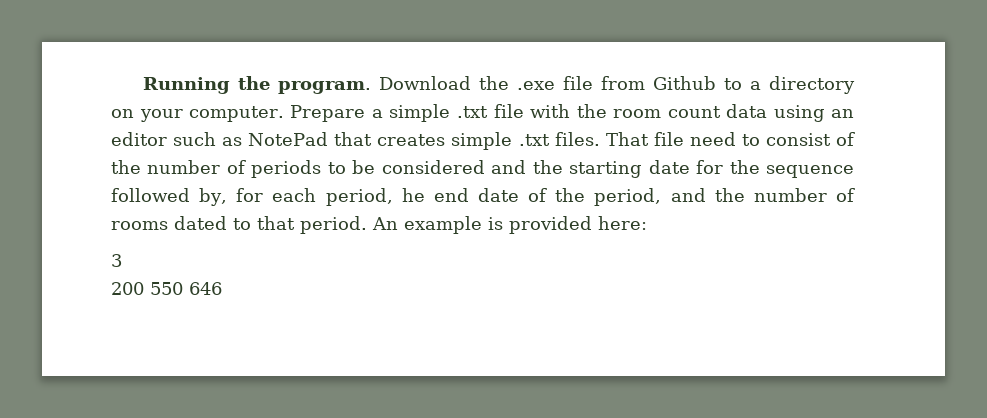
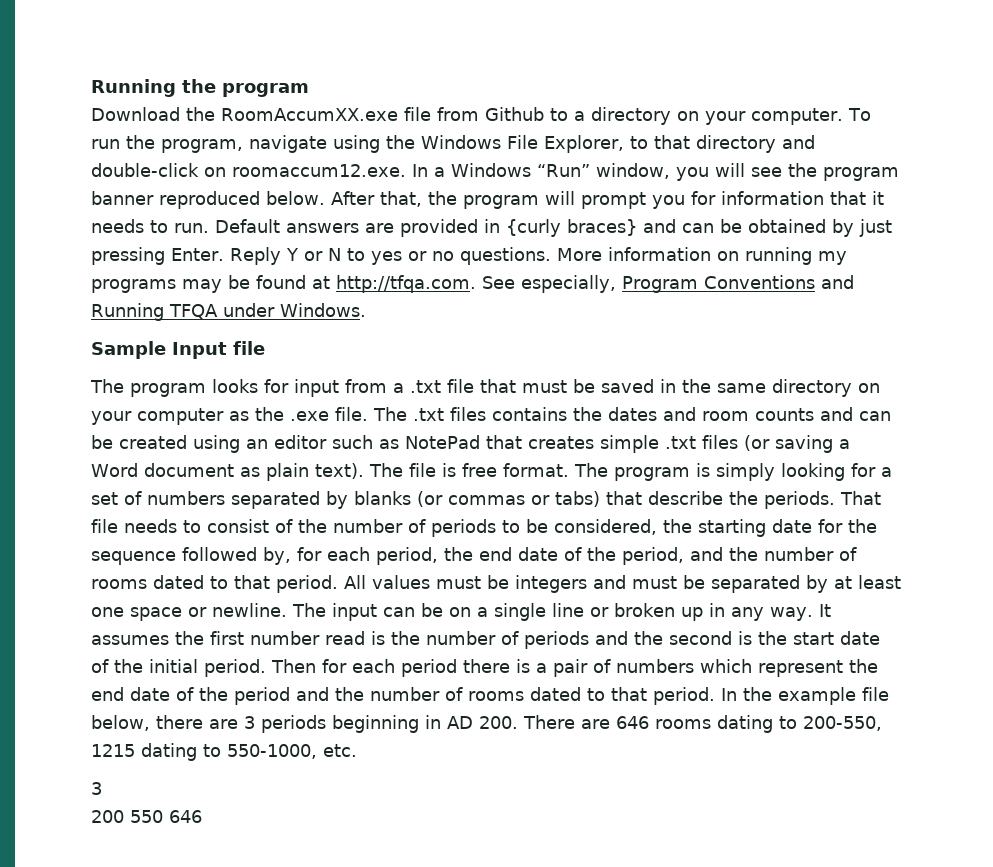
[278,81,372,94] program. -> [222,83,309,97] program //
[517,81,556,90] .exe -> [221,108,398,121] RoomAccumXX.exe
[290,104,767,122] Prepare a simple .txt file with the room count data -> [847,108,871,121] [91,135,815,153] [91,163,899,181] [91,191,884,209] [91,219,892,237] [91,247,847,265] [91,275,854,293] [91,303,366,321] [91,341,265,359] [90,379,880,397] [91,407,891,425] [91,435,187,449] To run the program, navigate using the Windows File Explorer, to that directory and double-click on roomaccum12.exe. In a Windows “Run” window, you will see the program banner reproduced below. After that, the program will prompt you for information that it needs to run. Default answers are provided in {curly braces} and can be obtained by just pressing Enter. Reply Y or N to yes or no questions. More information on running my programs may be found at http://tfqa.com. See especially, Program Conventions and Running TFQA under Windows. // Sample Input file // The program looks for input from a .txt file that must be saved in the same directory on your computer as the .exe file. The .txt files contains the dates and room counts and can be created
[554,132,600,146] files. -> [701,435,850,453] [91,463,892,481] [91,491,835,509] files (or saving a Word document as plain text). The file is free format. The program is simply looking for a set of numbers separated by blanks (or commas or tabs) that describe the periods.
[689,132,736,146] need -> [124,519,177,533] needs
[381,160,527,174] considered and -> [554,519,657,535] considered,
[401,188,425,202] he -> [444,547,473,561] the
[372,216,647,234] An example is provided here: -> [344,575,901,593] [91,603,831,621] [91,631,880,649] [91,659,878,677] [91,687,889,705] [91,715,882,733] [91,743,357,761] All values must be integers and must be separated by at least one space or newline. The input can be on a single line or broken up in any way. It assumes the first number read is the number of periods and the second is the start date of the initial period. Then for each period there is a pair of numbers which represent the end date of the period and the number of rooms dated to that period. In the example file below, there are 3 periods beginning in AD 200. There are 646 rooms dating to 200-550, 1215 dating to 550-1000, etc.

